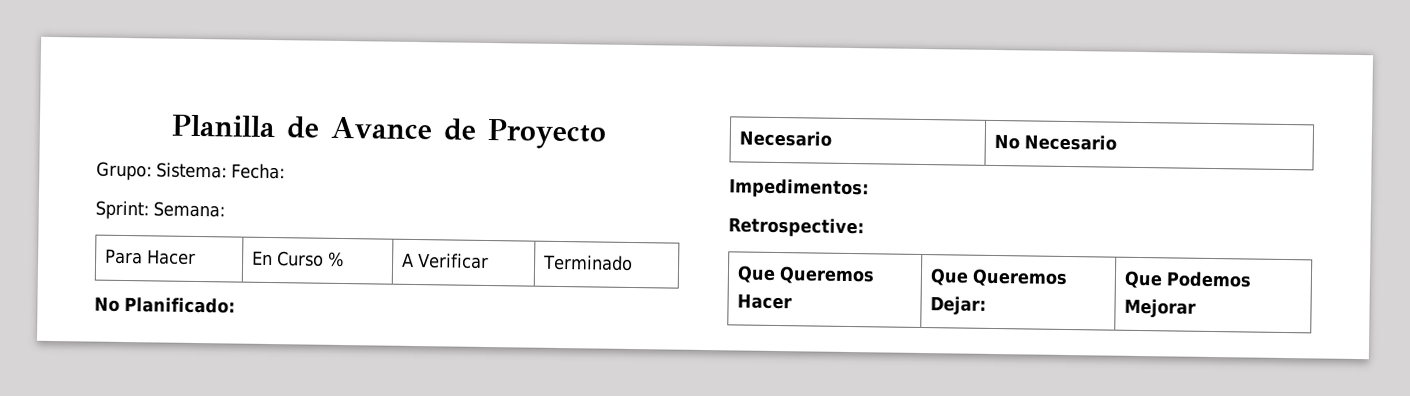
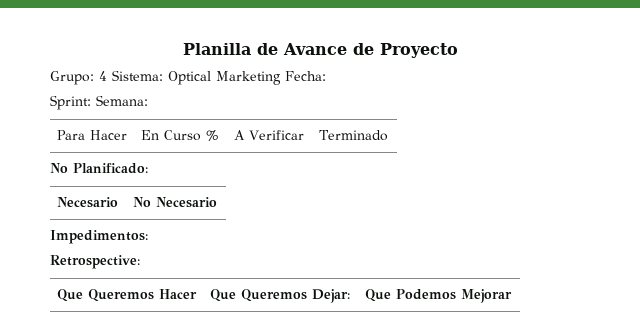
[156,162,227,179] Sistema: -> [99,70,281,85] 4 Sistema: Optical Marketing

